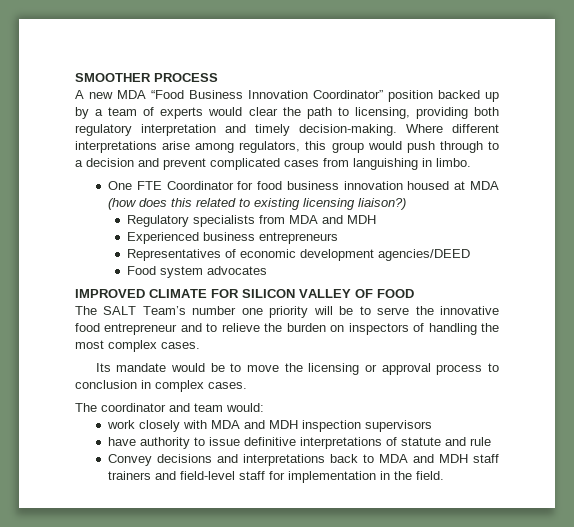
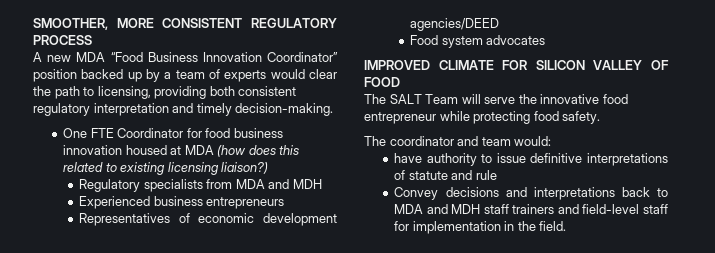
[75,73,151,82] SMOOTHER -> [33,18,337,30] SMOOTHER, MORE CONSISTENT REGULATORY
(499, 111) none -> [238,86,297,96] consistent
[406,124,499,133] [75,141,499,153] [75,158,471,170] Where different interpretations arise among regulators, this group would push through to a decision and prevent complicated cases from languishing in limbo. -> (334, 109) none
[142,306,371,318] Team’s number one priority will be to -> [425,94,481,104] Team will
[180,323,499,335] [75,340,200,352] [95,363,499,375] [75,380,247,392] and to relieve the burden on inspectors of handling the most complex cases. // Its mandate would be to move the licensing or approval process to conclusion in complex cases. -> [439,111,601,124] while protecting food safety.
[107,420,433,432] // work closely with MDA and MDH inspection supervisors -> (552, 141) none

